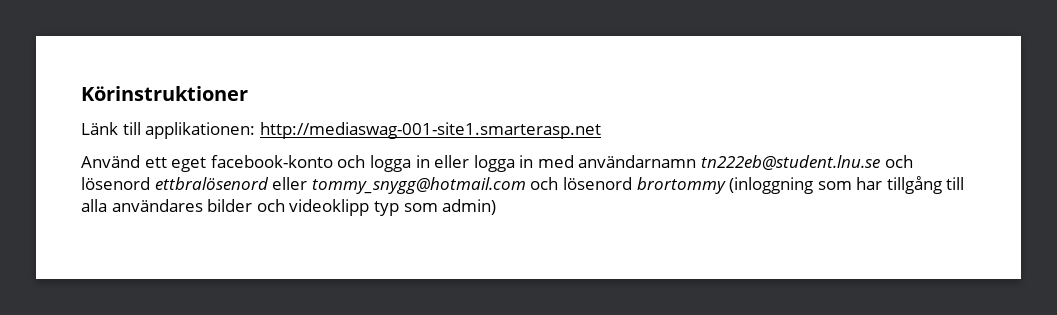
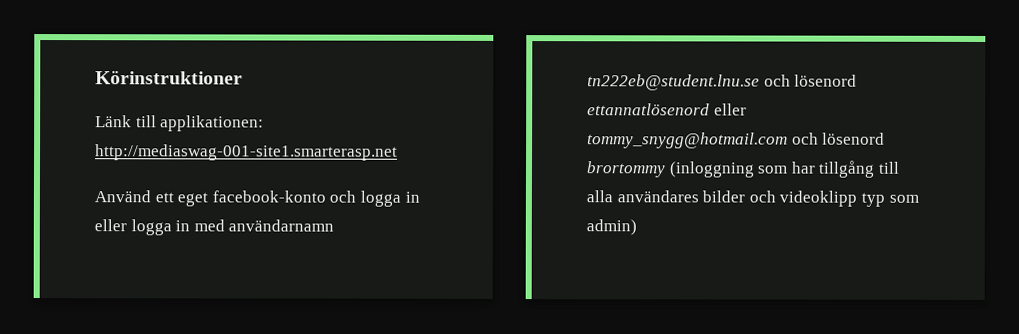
[154,177,269,190] ettbralösenord -> [587,103,710,116] ettannatlösenord

